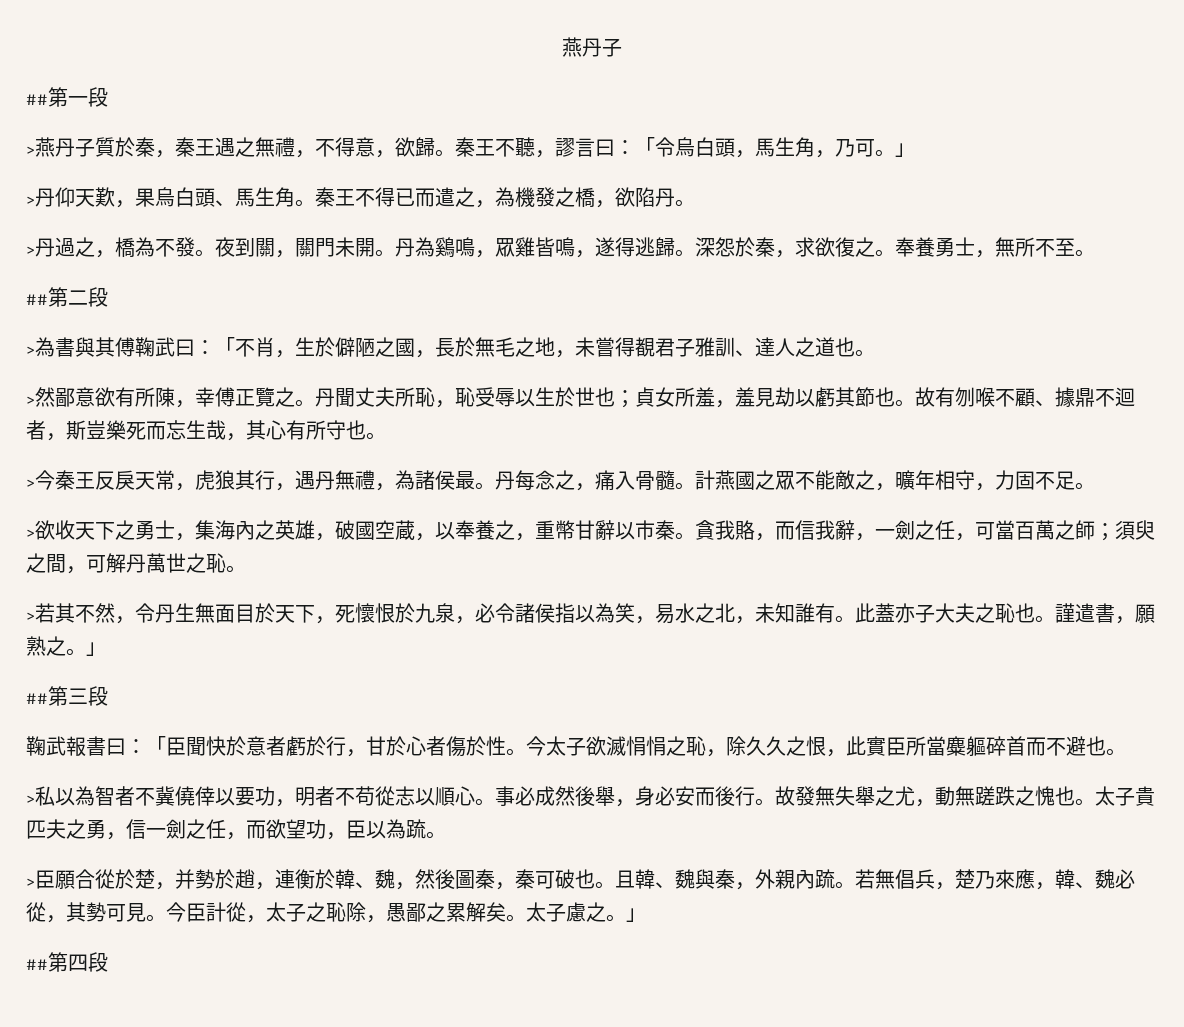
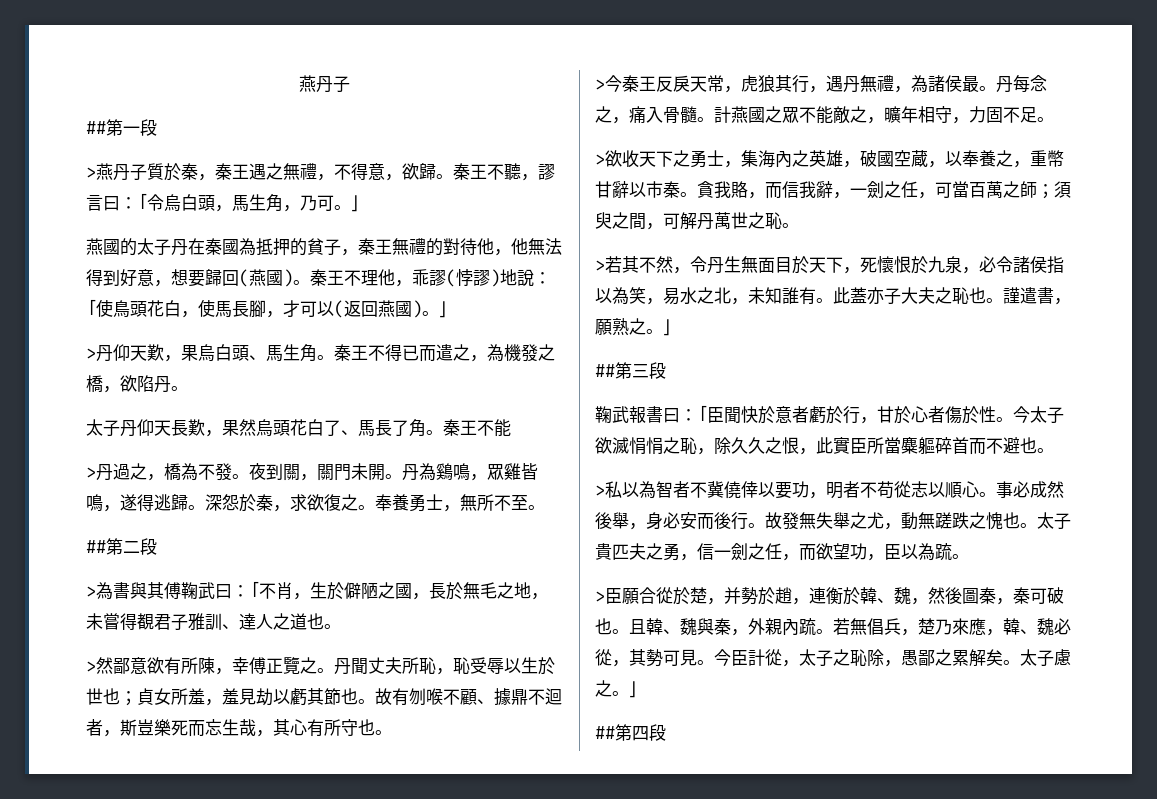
(915, 150) none -> [86,238,562,256] [86,269,551,287] [86,299,449,318] // 燕國的太子丹在秦國為抵押的貧子，秦王無禮的對待他，他無法得到好意，想要歸回(燕國)。秦王不理他，乖謬(悖謬)地說：「使鳥頭花白，使馬長腳，才可以(返回燕國)。」
(695, 203) none -> [86,419,511,437] // 太子丹仰天長歎，果然烏頭花白了、馬長了角。秦王不能

